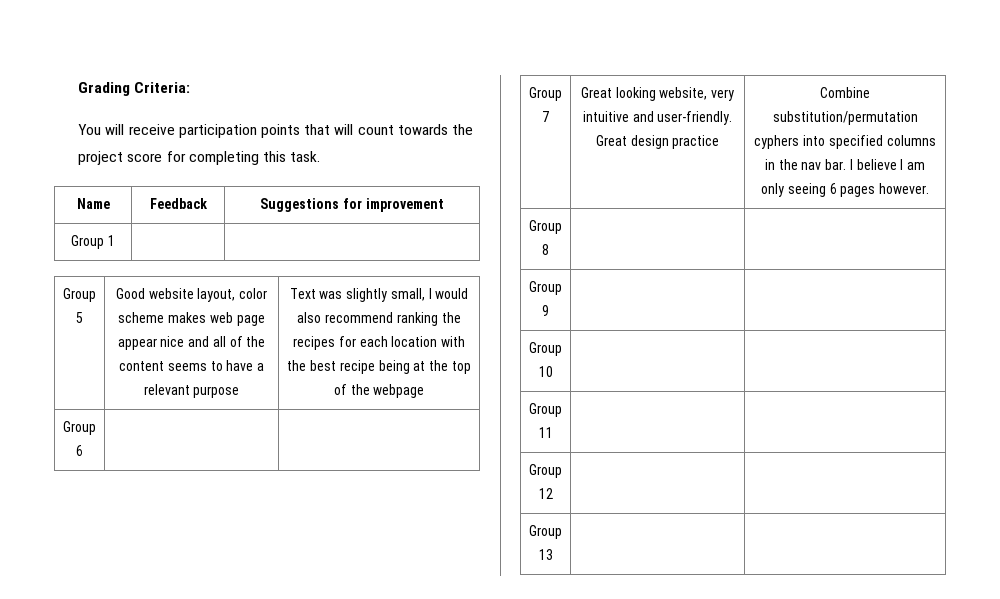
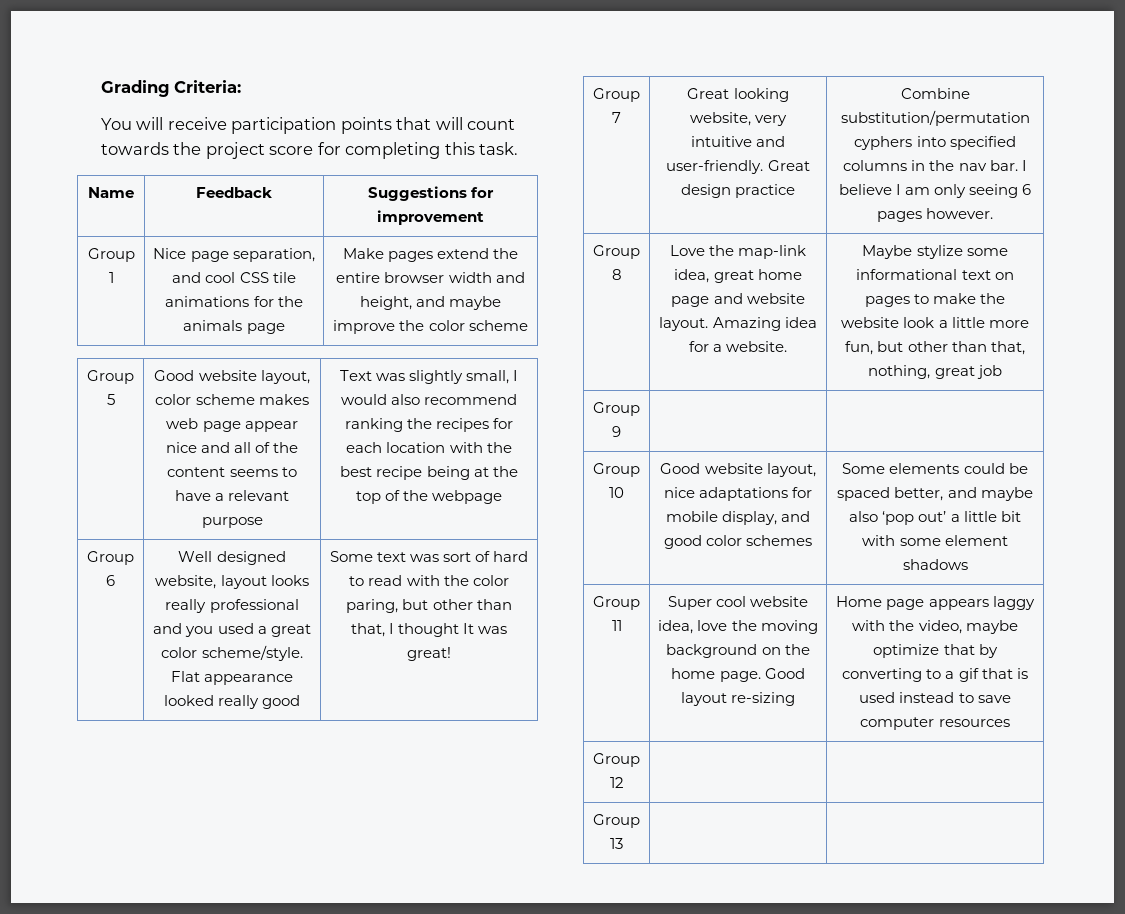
(115, 240) | -> [153,248,315,262] [172,272,296,283] [165,296,303,307] [183,320,285,334] [342,248,519,262] [336,272,525,283] [359,296,502,310] [333,320,528,334] Nice page separation, and cool CSS tile animations for the animals page | Make pages extend the entire browser width and height, and maybe improve the color scheme
(83, 450) | -> [178,551,286,565] [155,575,309,589] [165,599,299,613] [153,623,311,637] [161,645,303,661] [170,671,294,685] [163,695,301,709] [329,551,529,562] [349,575,509,586] [346,599,512,613] [350,623,508,637] [407,647,451,661] Well designed website, layout looks really professional and you used a great color scheme/style. Flat appearance looked really good | Some text was sort of hard to read with the color paring, but other than that, I thought It was great!
[529,281,562,295] [542,305,549,316] [529,342,562,356] [538,366,553,377] [529,403,562,417] [538,427,553,438] | // Group 9 | | // Group 10 | | // Group 11 | | -> [669,245,807,259] [674,269,802,283] [671,293,805,307] [659,317,817,331] [688,341,788,352] [862,245,1008,259] [856,269,1014,280] [864,293,1006,307] [841,317,1029,328] [845,341,1025,355] [868,365,1002,379] [593,402,640,416] [612,426,621,437] [593,463,640,477] [609,487,624,498] [660,463,816,477] [663,487,813,501] [665,511,811,525] [663,535,813,549] [842,463,1028,474] [837,487,1033,501] [849,511,1021,525] [862,535,1008,546] [902,559,968,570] [593,596,640,610] [611,620,622,631] [667,596,809,610] [658,620,818,634] [666,644,810,658] [671,668,805,682] [680,692,796,706] [836,596,1035,610] [852,620,1018,634] [873,644,998,658] [842,668,1028,682] [859,692,1011,703] [860,717,1010,730] Love the map-link idea, great home page and website layout. Amazing idea for a website. | Maybe stylize some informational text on pages to make the website look a little more fun, but other than that, nothing, great job // Group 9 | | // Group 10 | Good website layout, nice adaptations for mobile display, and good color schemes | Some elements could be spaced better, and maybe also ‘pop out’ a little bit with some element shadows // Group 11 | Super cool website idea, love the moving background on the home page. Good layout re-sizing | Home page appears laggy with the video, maybe optimize that by converting to a gif that is used instead to save computer resources

